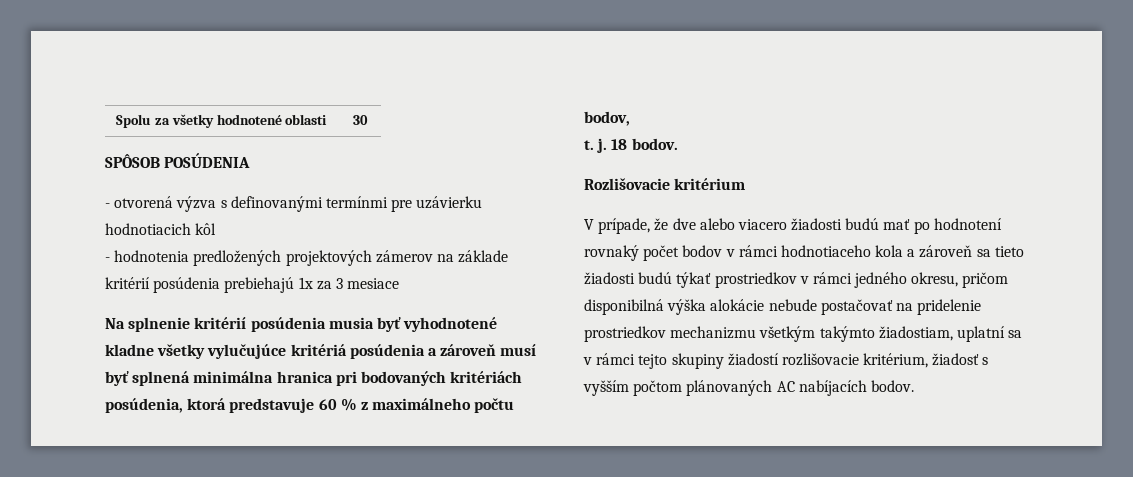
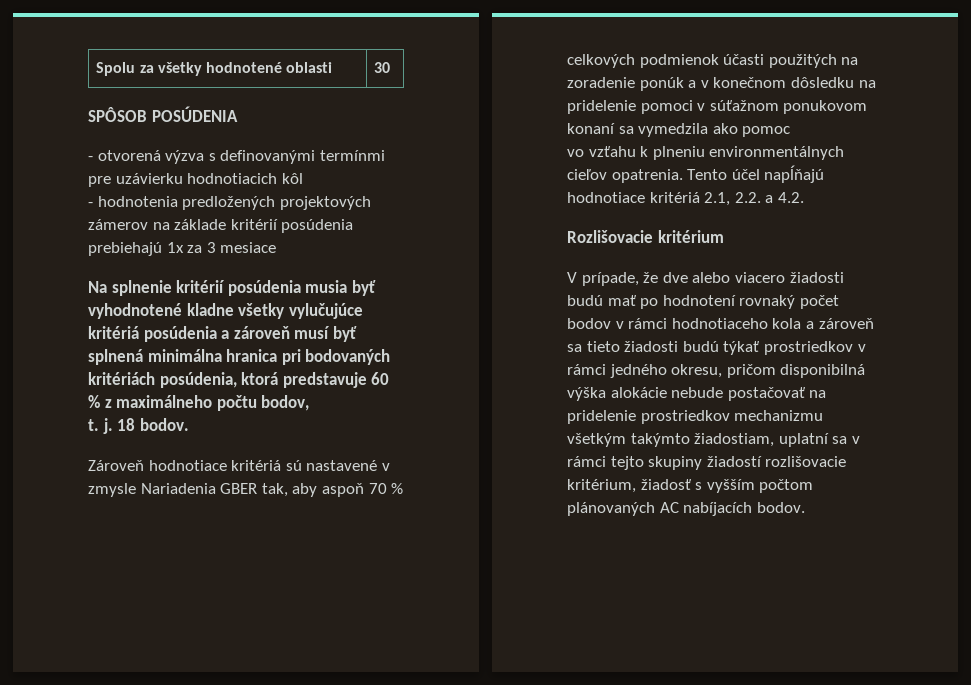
(678, 144) none -> [88,460,390,471] [88,483,404,497] [567,54,859,68] [567,77,876,91] [567,100,868,114] [567,123,791,137] [567,146,845,160] [567,165,825,183] [567,192,804,206] // Zároveň hodnotiace kritériá sú nastavené v zmysle Nariadenia GBER tak, aby aspoň 70 % celkových podmienok účasti použitých na zoradenie ponúk a v konečnom dôsledku na pridelenie pomoci v súťažnom ponukovom konaní sa vymedzila ako pomoc // vo vzťahu k plneniu environmentálnych cieľov opatrenia. Tento účel napĺňajú hodnotiace kritériá 2.1, 2.2. a 4.2.

